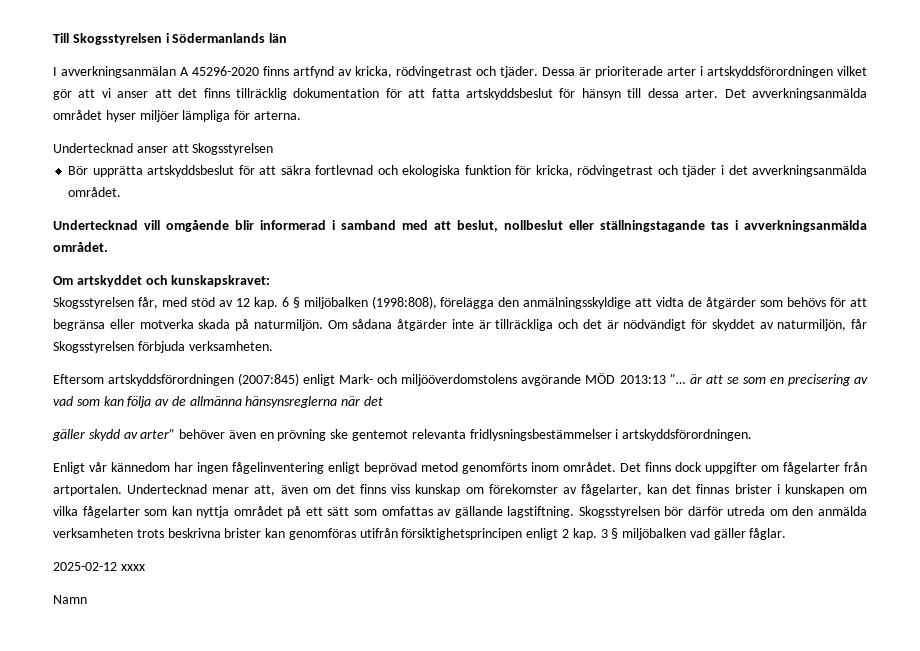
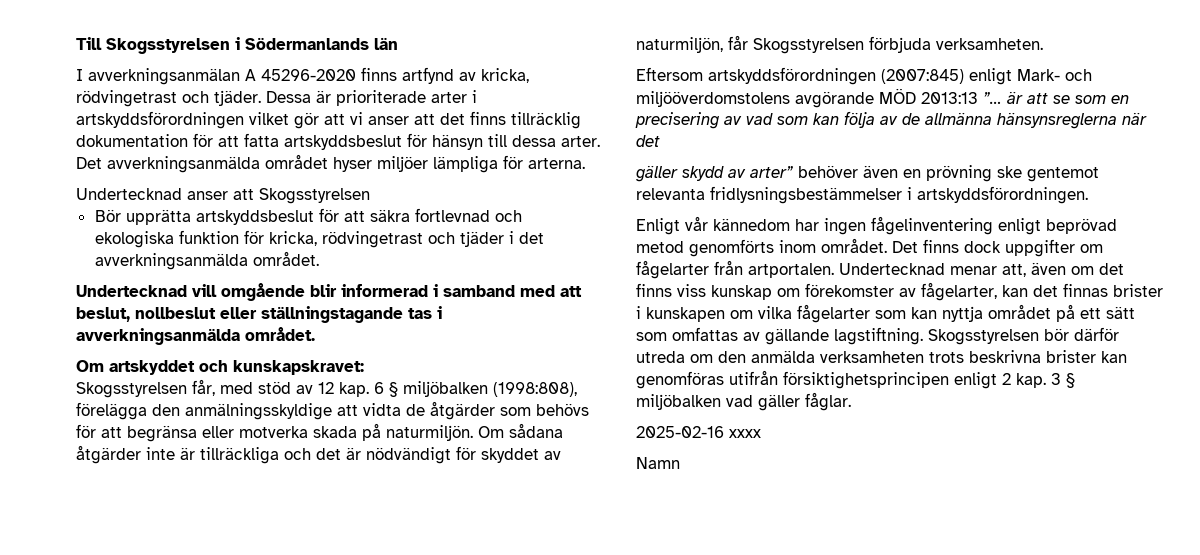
[53,562,117,571] 2025-02-12 -> [636,426,724,438] 2025-02-16

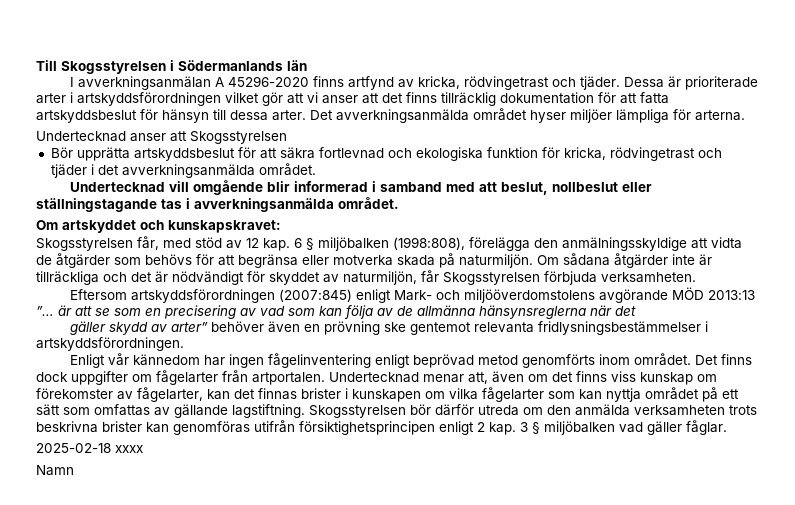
[636,426,724,438] 2025-02-16 -> [36,443,111,453] 2025-02-18

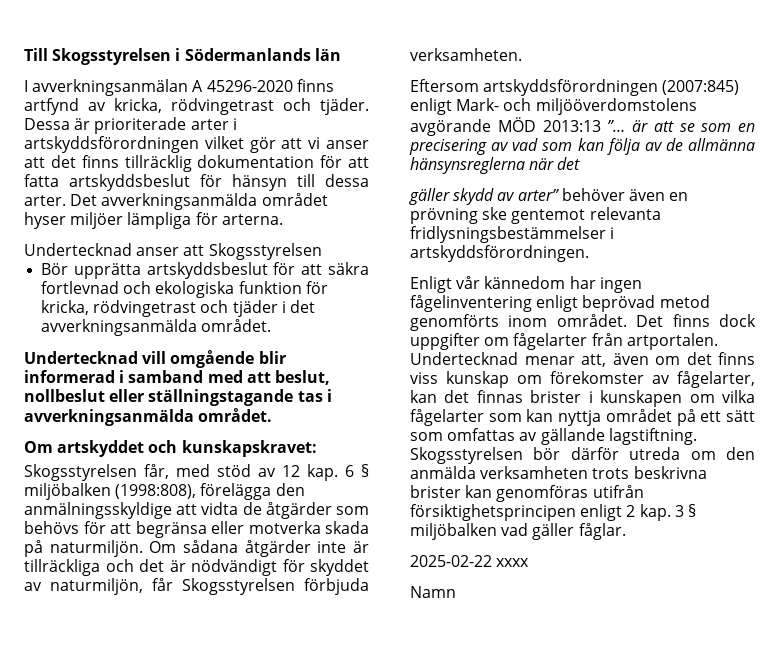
[36,443,111,453] 2025-02-18 -> [410,555,492,567] 2025-02-22

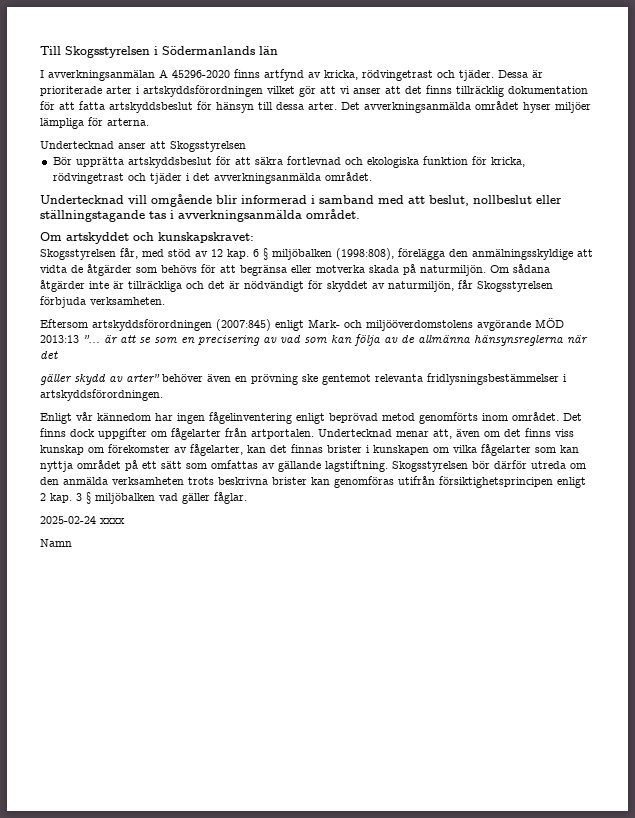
[410,555,492,567] 2025-02-22 -> [40,516,96,524] 2025-02-24

